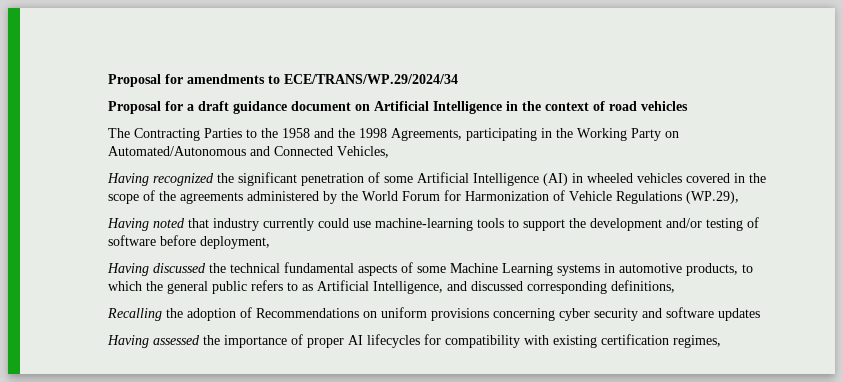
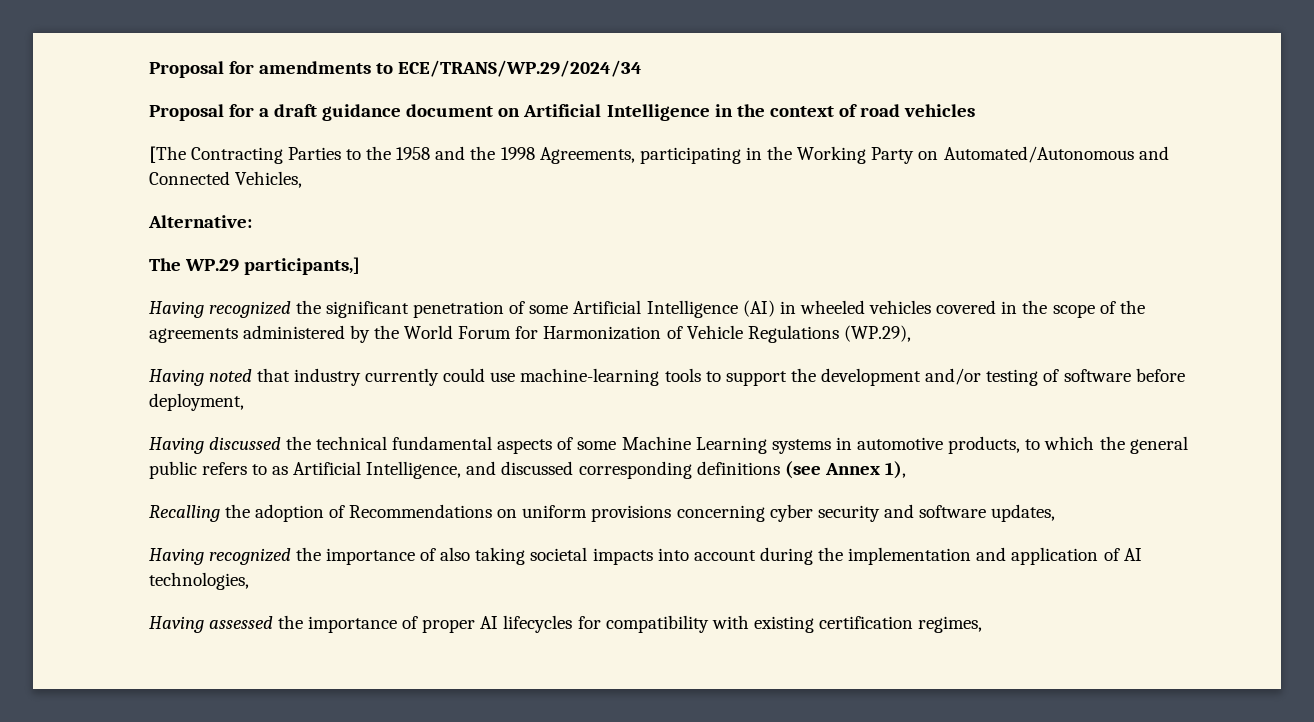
[108,128,131,138] The -> [148,146,186,163] [The
(390, 152) none -> [147,215,252,228] [148,257,360,275] // Alternative: // The WP.29 participants,]
[611,280,676,293] definitions, -> [696,461,907,479] definitions (see Annex 1),
[718,308,761,321] updates -> [991,504,1056,522] [148,547,1142,565] [148,572,249,590] updates, // Having recognized the importance of also taking societal impacts into account during the implementation and application of AI technologies,

